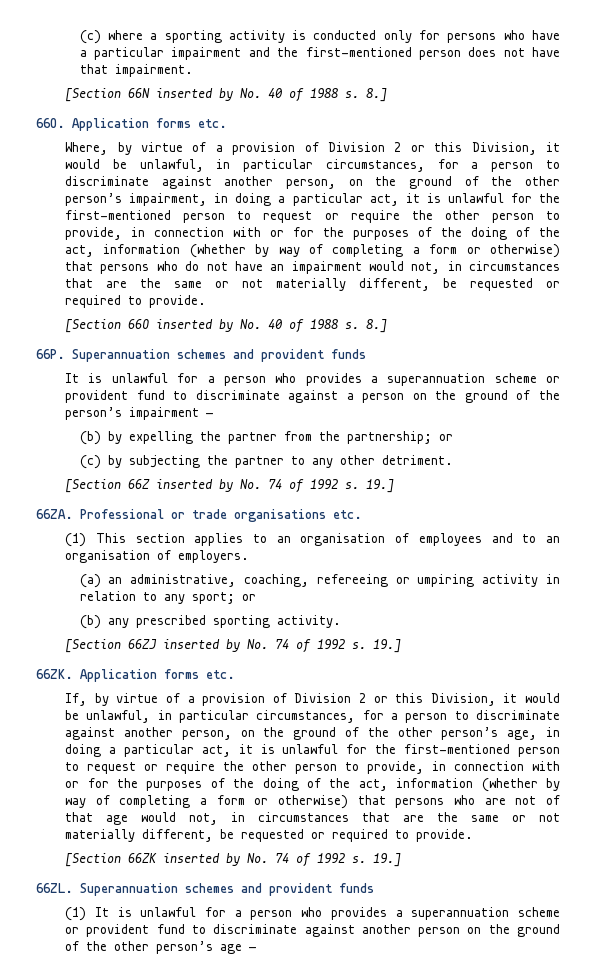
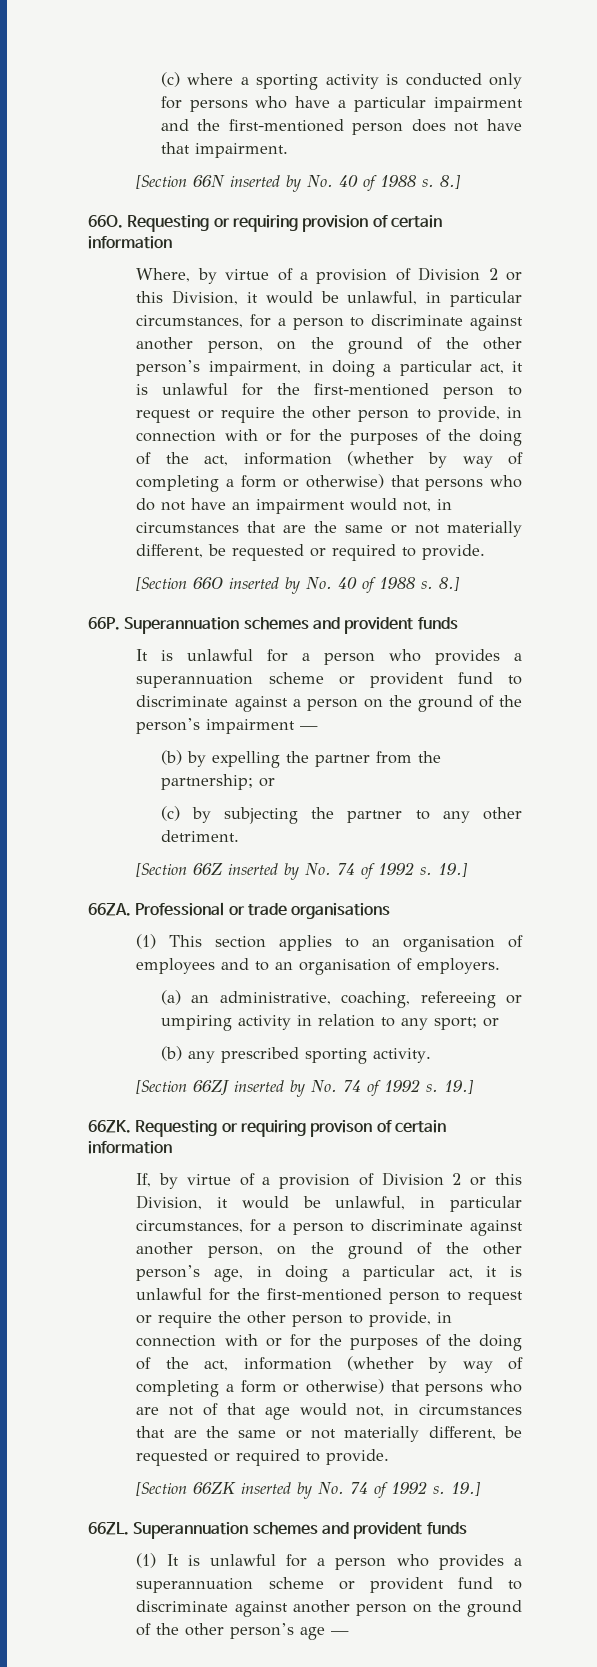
[72,118,227,131] Application forms etc. -> [127,215,442,232] [88,236,172,249] Requesting or requiring provision of certain information
[333,510,362,519] etc. -> (391, 911) none
[80,669,235,682] Application forms etc. -> [135,1120,446,1137] [88,1141,172,1154] Requesting or requiring provison of certain information

